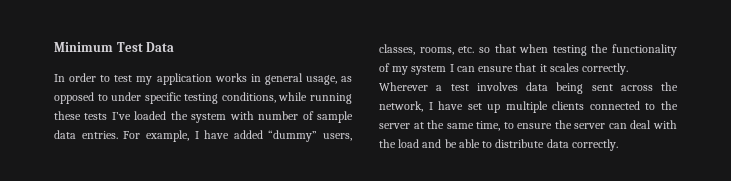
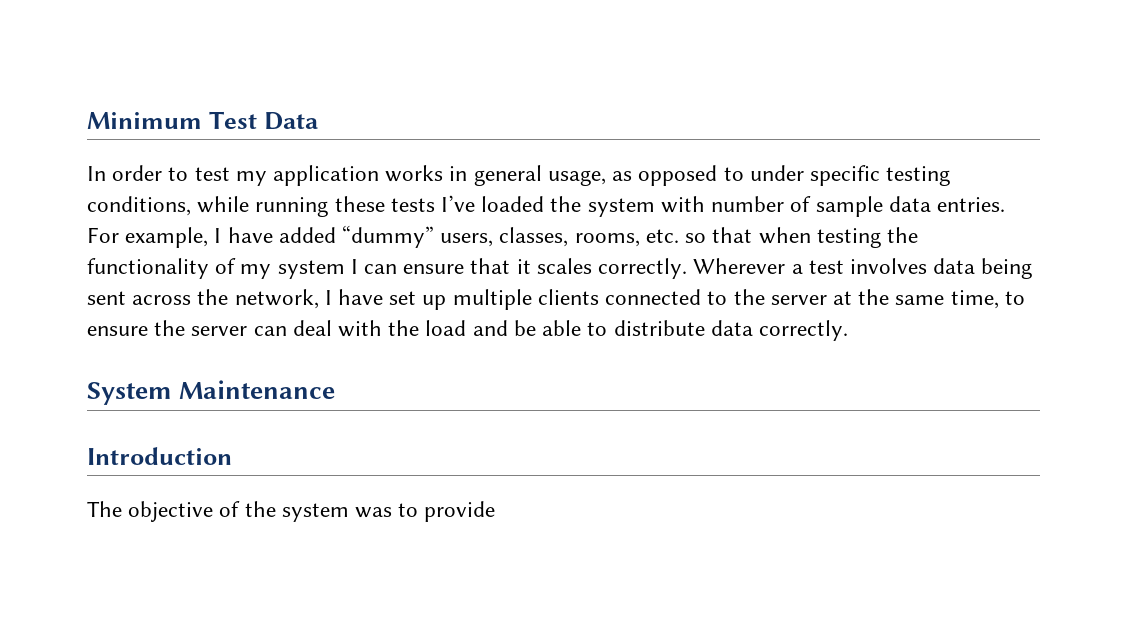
(618, 145) none -> [87,380,336,405] [87,447,232,465] [87,501,496,522] // System Maintenance // Introduction // The objective of the system was to provide

